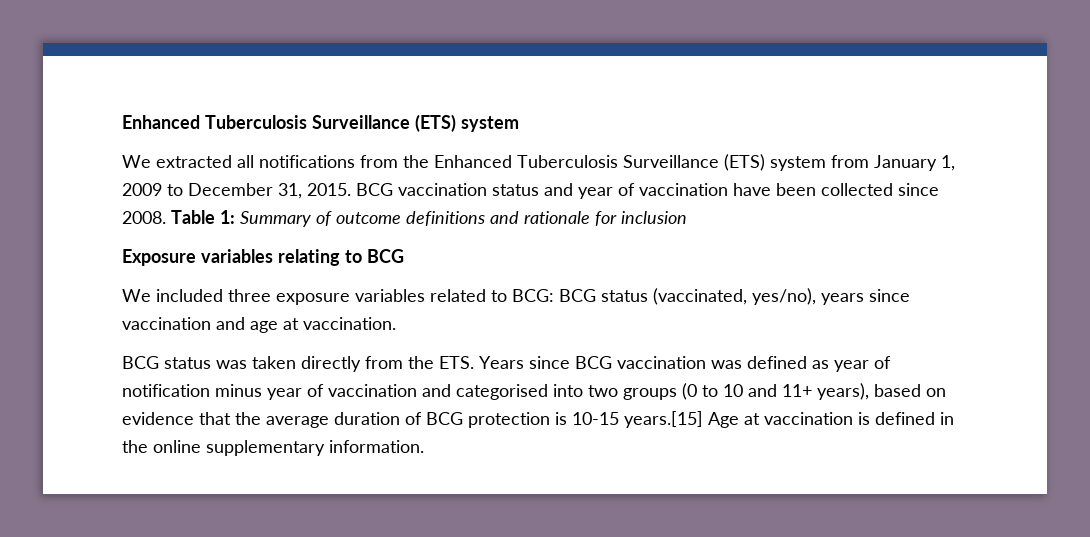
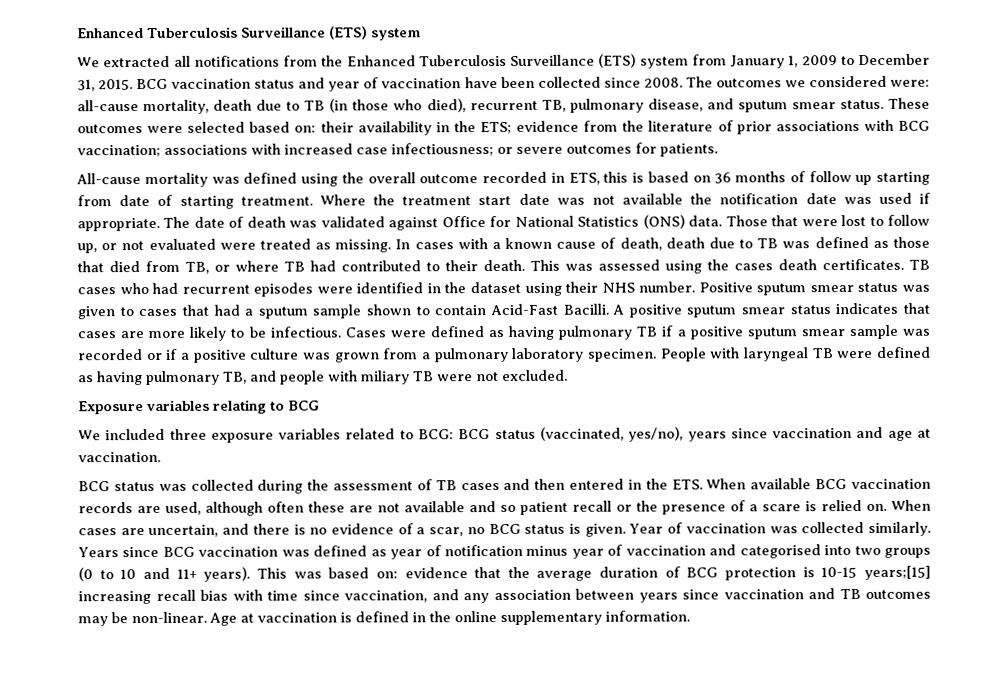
[171,210,687,227] Table 1: Summary of outcome definitions and rationale for inclusion -> [685,75,930,88] [77,97,930,115] [77,119,930,136] [77,142,718,158] [76,171,930,188] [77,192,931,209] [77,214,931,232] [77,236,930,254] [77,258,930,274] [77,281,930,297] [77,302,931,320] [77,324,931,341] [78,346,931,363] [78,369,568,386] The outcomes we considered were: all-cause mortality, death due to TB (in those who died), recurrent TB, pulmonary disease, and sputum smear status. These outcomes were selected based on: their availability in the ETS; evidence from the literature of prior associations with BCG vaccination; associations with increased case infectiousness; or severe outcomes for patients. // All-cause mortality was defined using the overall outcome recorded in ETS, this is based on 36 months of follow up starting from date of starting treatment. Where the treatment start date was not available the notification date was used if appropriate. The date of death was validated against Office for National Statistics (ONS) data. Those that were lost to follow up, or not evaluated were treated as missing. In cases with a known cause of death, death due to TB was defined as those that died from TB, or where TB had contributed to their death. This was assessed using the cases death certificates. TB cases who had recurrent episodes were identified in the dataset using their NHS number. Positive sputum smear status was given to cases that had a sputum sample shown to contain Acid-Fast Bacilli. A positive sputum smear status indicates that cases are more likely to be infectious. Cases were defined as having pulmonary TB if a positive sputum smear sample was recorded or if a positive culture was grown from a pulmonary laboratory specimen. People with laryngeal TB were defined as having pulmonary TB, and people with miliary TB were not excluded.
[252,356,474,372] taken directly from the ETS. -> [190,478,932,494] [78,499,931,516] [78,521,932,537] collected during the assessment of TB cases and then entered in the ETS. When available BCG vaccination records are used, although often these are not available and so patient recall or the presence of a scare is relied on. When cases are uncertain, and there is no evidence of a scar, no BCG status is given. Year of vaccination was collected similarly.
[817,383,946,400] years), based on -> [203,566,398,582] years). This was based on:
[624,411,703,428] years.[15] -> [863,565,931,580] [78,588,931,605] [78,611,207,627] years;[15] increasing recall bias with time since vaccination, and any association between years since vaccination and TB outcomes may be non-linear.

